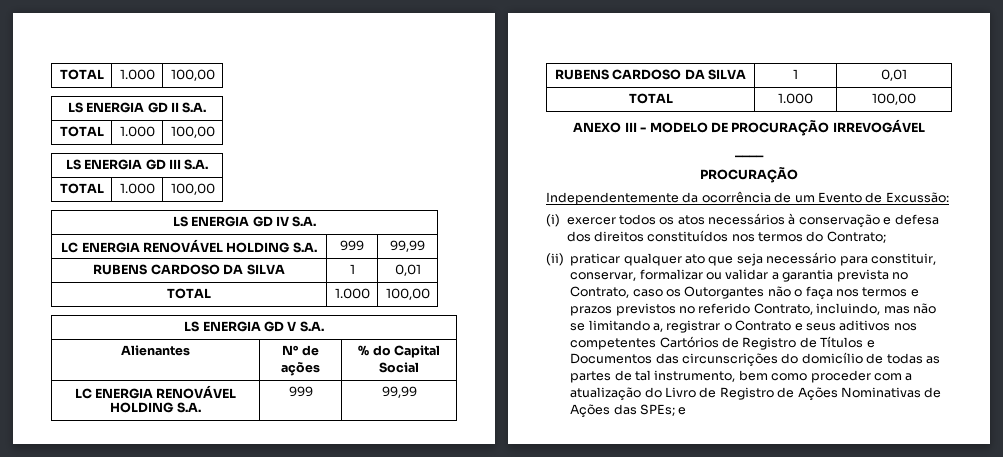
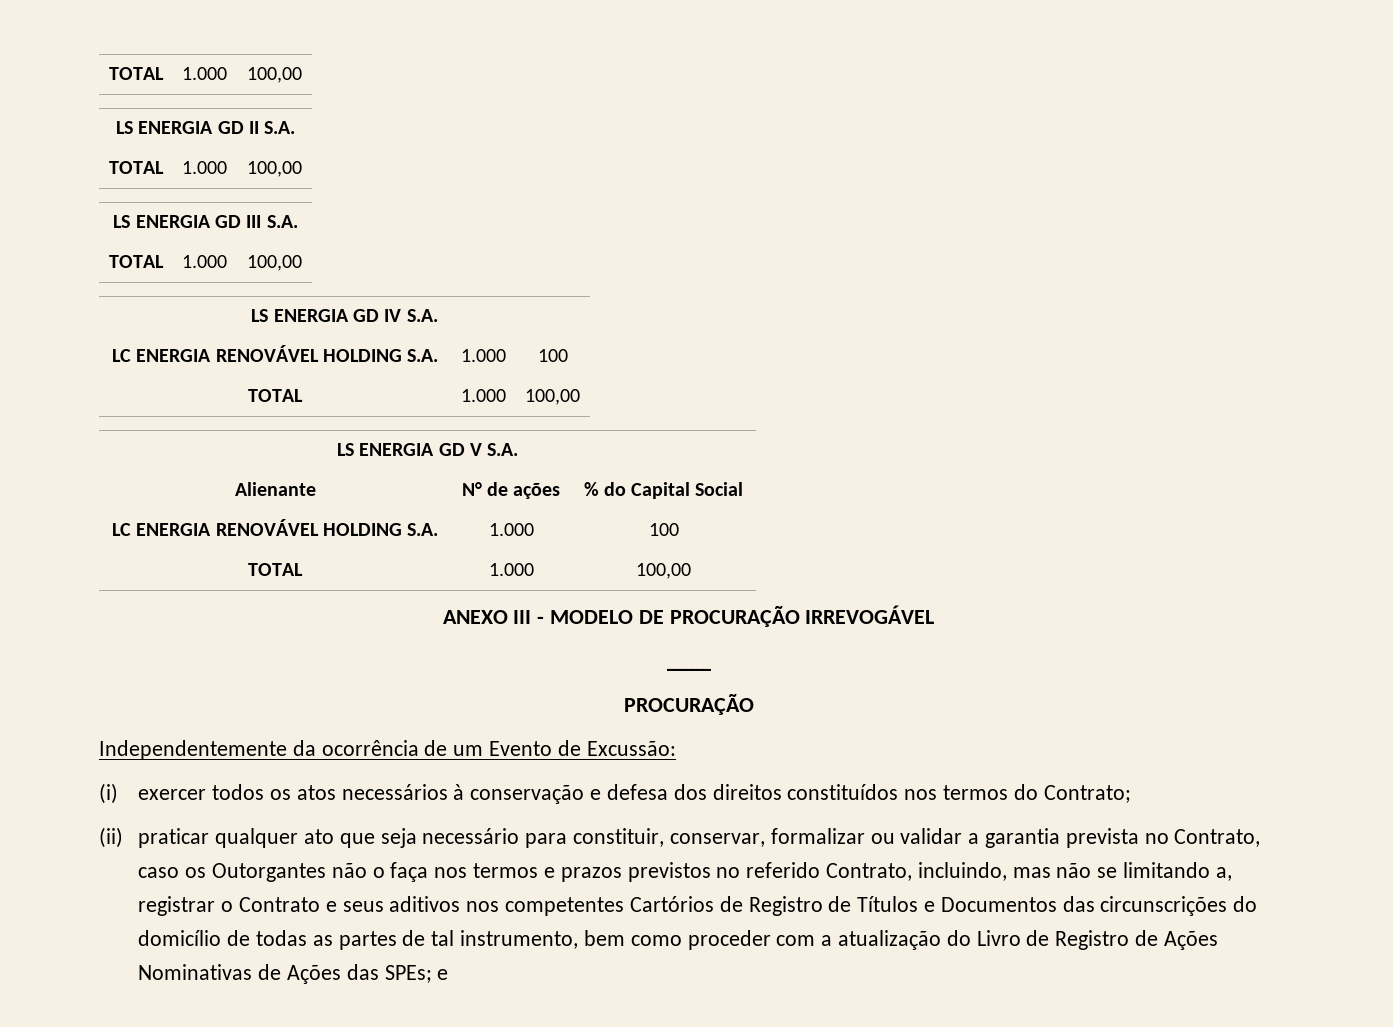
[340,240,364,251] [390,240,425,252] [93,264,285,275] [349,264,355,274] [394,264,421,276] 999 | 99,99 // RUBENS CARDOSO DA SILVA | 1 | 0,01 -> [460,349,506,362] [537,349,568,362] 1.000 | 100
[121,345,190,356] Alienantes -> [234,482,316,496] Alienante
[288,386,313,397] [381,386,417,398] [554,69,747,80] [793,69,798,79] [881,69,907,81] 999 | 99,99 // RUBENS CARDOSO DA SILVA | 1 | 0,01 -> [488,523,534,536] [648,523,679,536] 1.000 | 100

